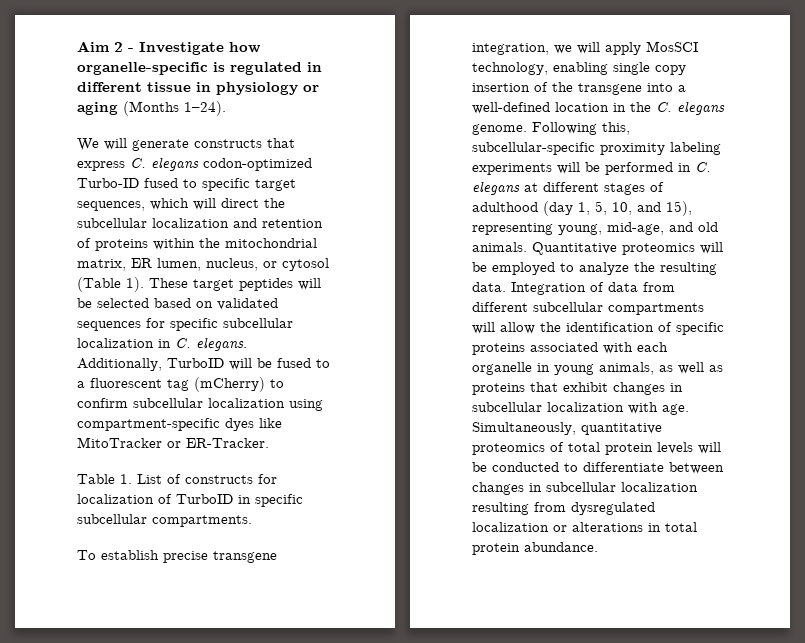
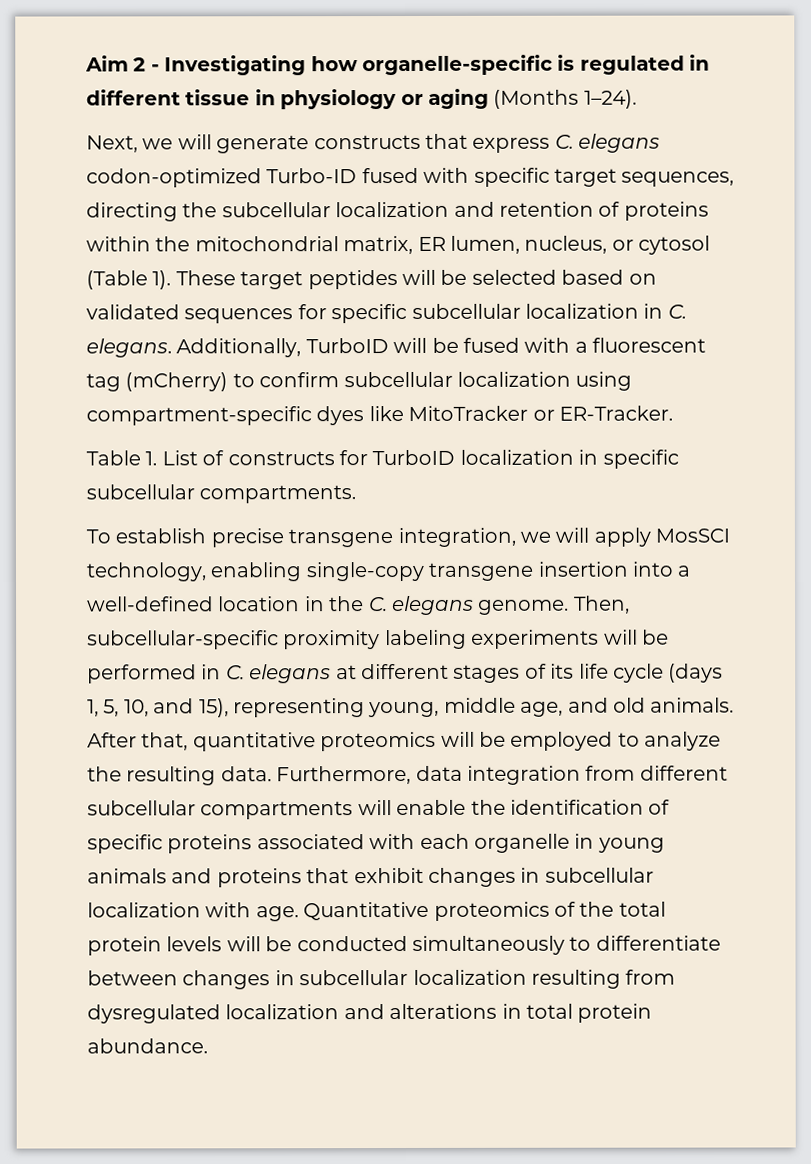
[139,42,224,55] Investigate -> [164,55,307,76] Investigating
[77,138,99,151] We -> [86,135,174,153] Next, we
[183,179,197,188] to -> [423,167,470,183] with
[150,198,259,210] which will direct -> [86,202,178,222] directing
[316,359,330,368] to -> [524,337,571,353] with
[77,494,233,504] localization of TurboID -> [372,449,574,466] TurboID localization
[613,62,686,75] [472,82,642,95] single copy insertion of the transgene -> [305,561,628,582] single-copy transgene insertion
[532,122,630,135] Following this, -> [573,595,630,614] Then,
[472,201,573,216] adulthood (day -> [550,663,724,683] its life cycle (days
[607,222,664,235] mid-age, -> [443,697,564,717] middle age,
[532,242,617,255] Quantitative -> [87,732,316,752] After that, quantitative
[511,282,638,295] Integration of data -> [276,765,581,785] Furthermore, data integration
[500,322,535,334] allow -> [396,799,467,816] enable
[599,362,723,375] animals, as well as -> [87,868,213,884] animals and
[472,422,662,435] Simultaneously, quantitative -> [303,901,430,921] Quantitative
(564, 447) none -> [579,901,615,917] the
(559, 467) none -> [412,935,565,955] simultaneously
[553,525,567,532] or -> [343,1004,385,1020] and

